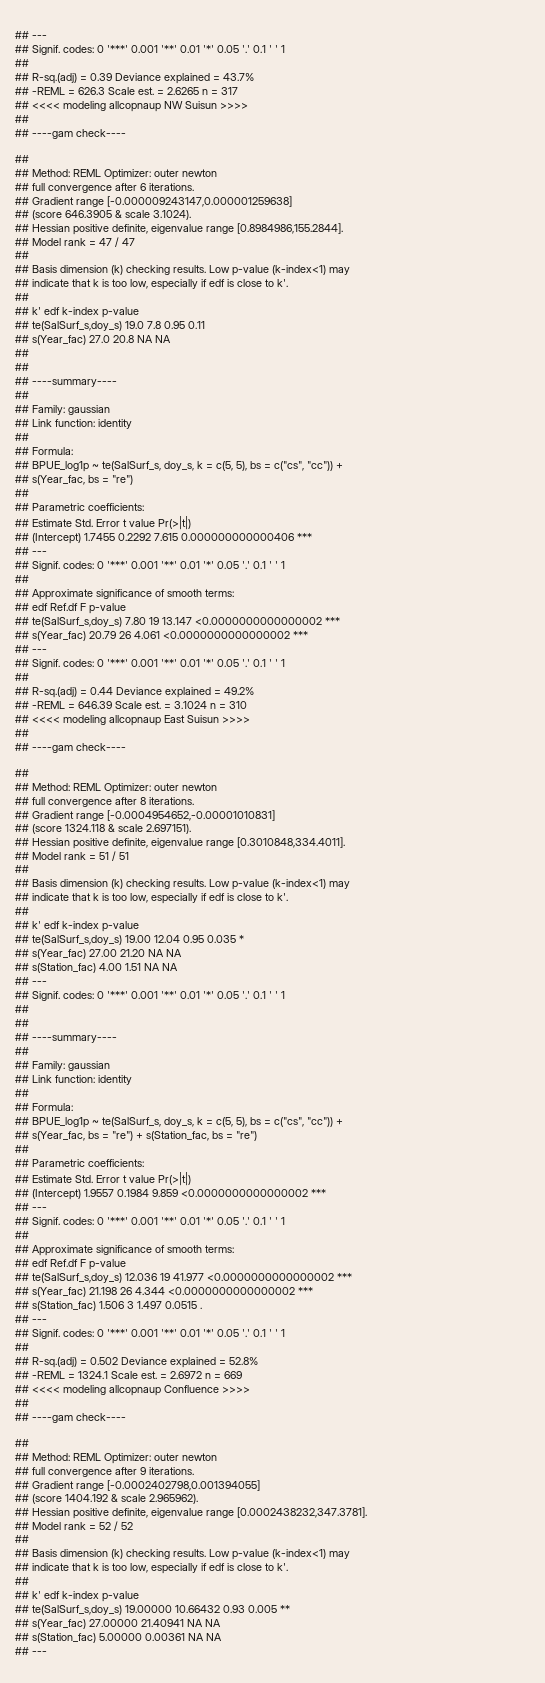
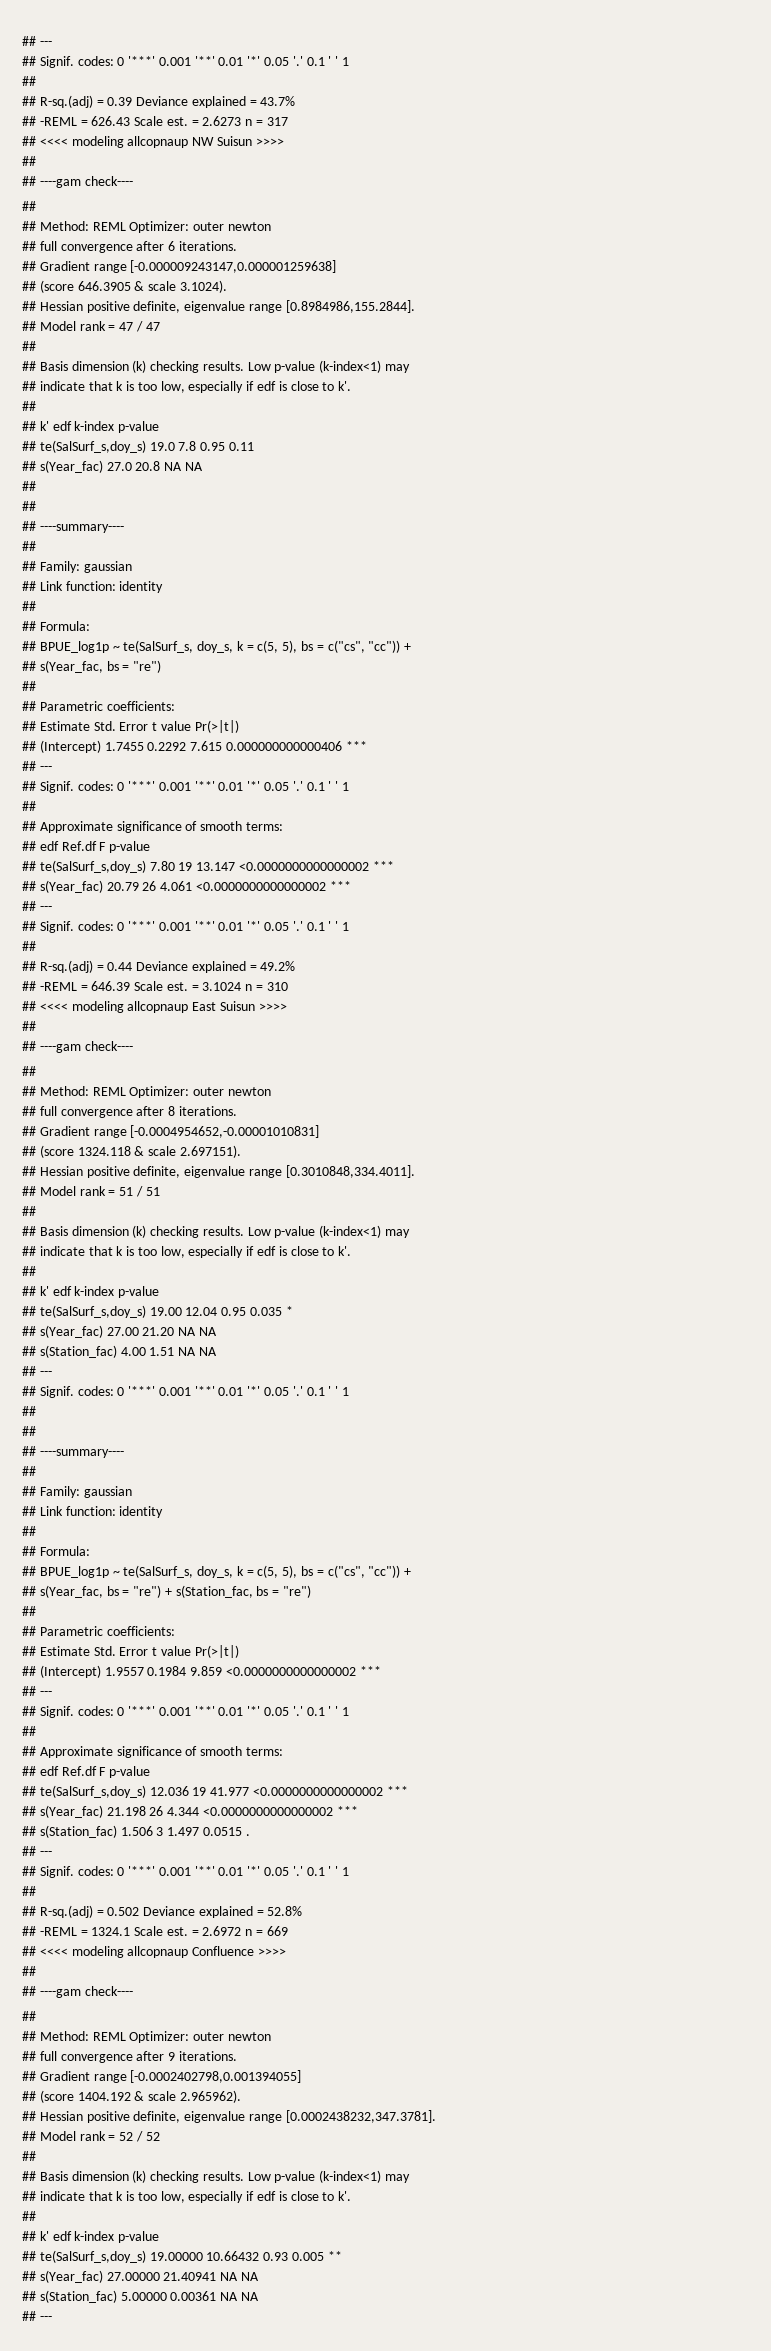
[78,87,199,95] 626.3 Scale est. = 2.6265 -> [91,116,242,126] 626.43 Scale est. = 2.6273

